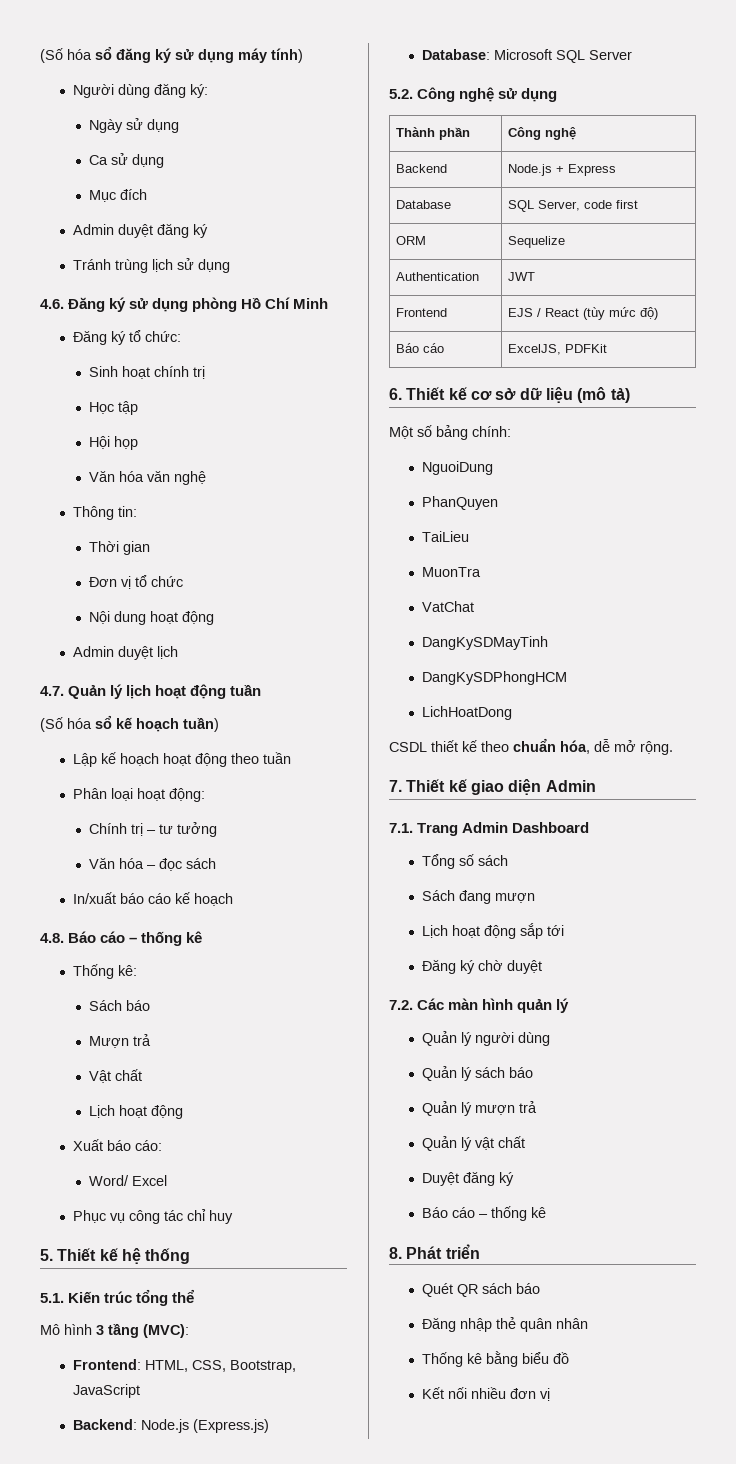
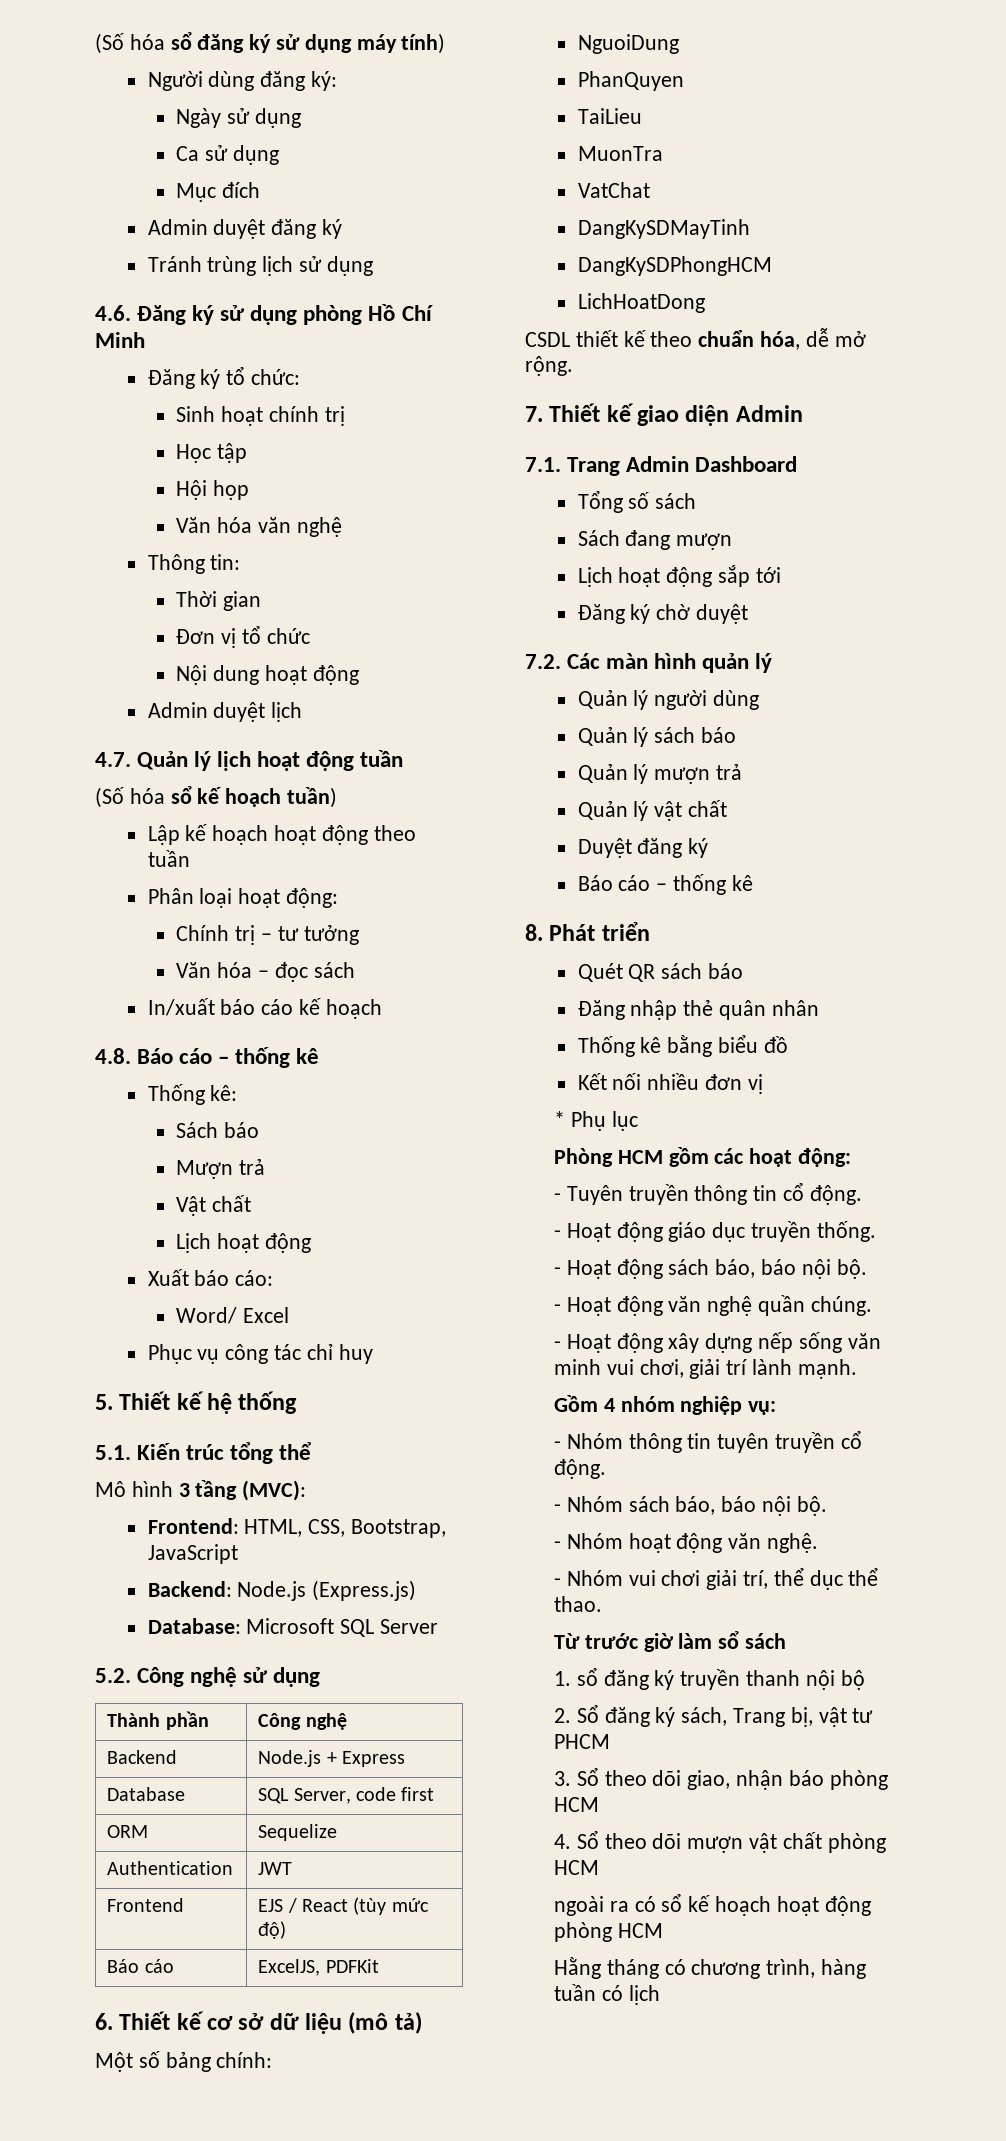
(550, 1394) none -> [553,1111,638,1131] [553,1147,851,1167] [553,1183,862,1205] [553,1221,876,1242] [553,1259,867,1279] [553,1295,872,1316] [553,1332,881,1353] [553,1359,857,1379] [553,1395,777,1415] [553,1431,862,1453] [553,1459,606,1479] [553,1496,827,1516] [553,1533,818,1553] [553,1568,879,1590] [553,1596,602,1612] [553,1631,786,1652] [553,1668,865,1690] [553,1705,874,1727] [553,1734,610,1749] [553,1768,888,1790] [553,1797,599,1812] [553,1831,886,1853] [553,1860,599,1875] [553,1894,871,1916] [553,1922,663,1942] [553,1957,866,1979] [553,1984,660,2005] // * Phụ lục // Phòng HCM gồm các hoạt động: // - Tuyên truyền thông tin cổ động. // - Hoạt động giáo dục truyền thống. // - Hoạt động sách báo, báo nội bộ. // - Hoạt động văn nghệ quần chúng. // - Hoạt động xây dựng nếp sống văn minh vui chơi, giải trí lành mạnh. // Gồm 4 nhóm nghiệp vụ: // - Nhóm thông tin tuyên truyền cổ động. // - Nhóm sách báo, báo nội bộ. // - Nhóm hoạt động văn nghệ. // - Nhóm vui chơi giải trí, thể dục thể thao. // Từ trước giờ làm sổ sách // 1. sổ đăng ký truyền thanh nội bộ // 2. Sổ đăng ký sách, Trang bị, vật tư PHCM // 3. Sổ theo dõi giao, nhận báo phòng HCM // 4. Sổ theo dõi mượn vật chất phòng HCM // ngoài ra có sổ kế hoạch hoạt động phòng HCM // Hằng tháng có chương trình, hàng tuần có lịch

